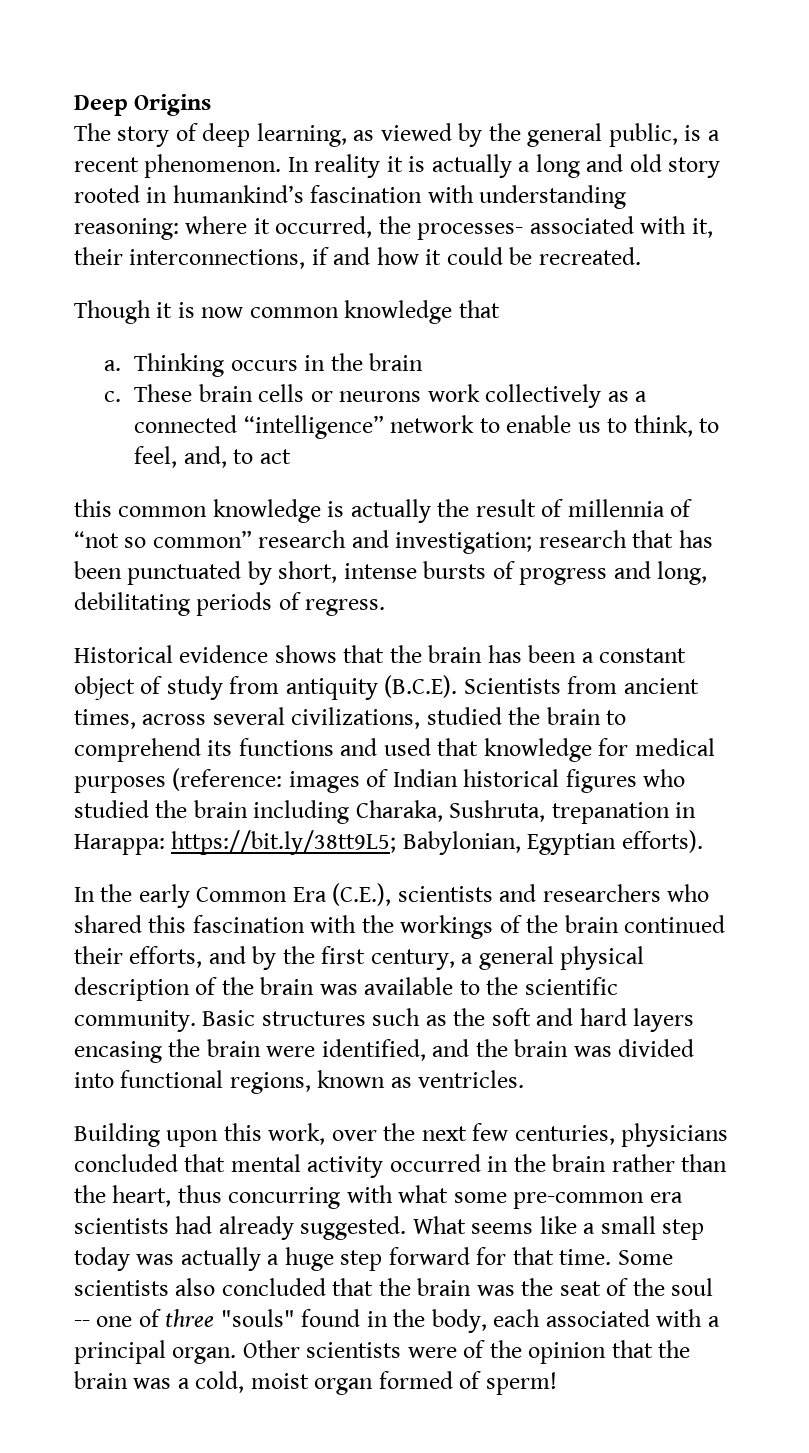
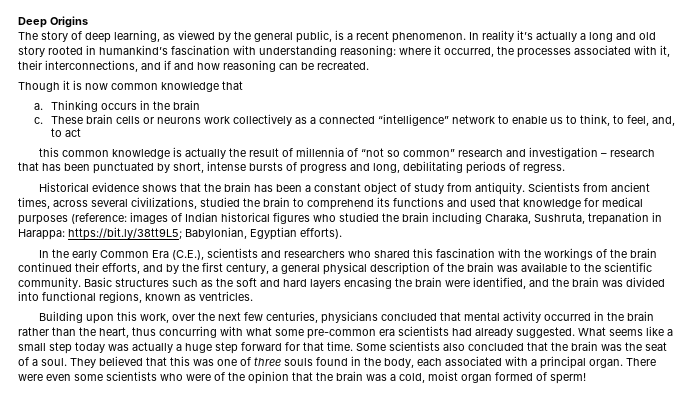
[386,156,426,172] it is -> [517,30,533,40] it’s
[417,223,524,240] processes- -> [517,48,571,58] processes
(306, 259) none -> [141,62,161,70] and
[425,247,503,265] it could -> [223,60,298,72] reasoning can
[395,532,533,554] investigation; -> [528,147,607,159] investigation –
[285,675,458,700] antiquity (B.C.E). -> [474,182,525,195] antiquity.
[632,1278,714,1296] [74,1320,90,1327] the soul -- -> [32,356,214,368] a soul. They believed that this was
[220,1309,295,1327] "souls" -> [284,358,313,366] souls
[242,1340,402,1358] Other scientists -> [626,358,656,366] [18,371,183,381] There were even some scientists who

